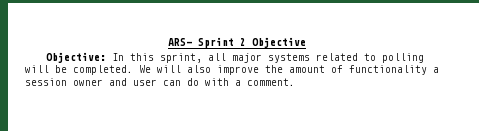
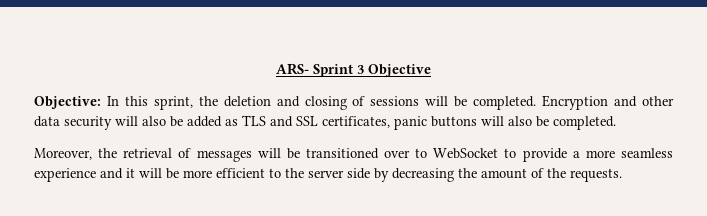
[240,38,246,46] 2 -> [357,65,364,74] 3
[208,53,425,63] [25,65,439,75] [25,78,295,86] all major systems related to polling will be completed. We will also improve the amount of functionality a session owner and user can do with a comment. -> [198,95,674,110] [34,115,616,130] [34,148,673,162] [34,168,622,182] the deletion and closing of sessions will be completed. Encryption and other data security will also be added as TLS and SSL certificates, panic buttons will also be completed. // Moreover, the retrieval of messages will be transitioned over to WebSocket to provide a more seamless experience and it will be more efficient to the server side by decreasing the amount of the requests.

